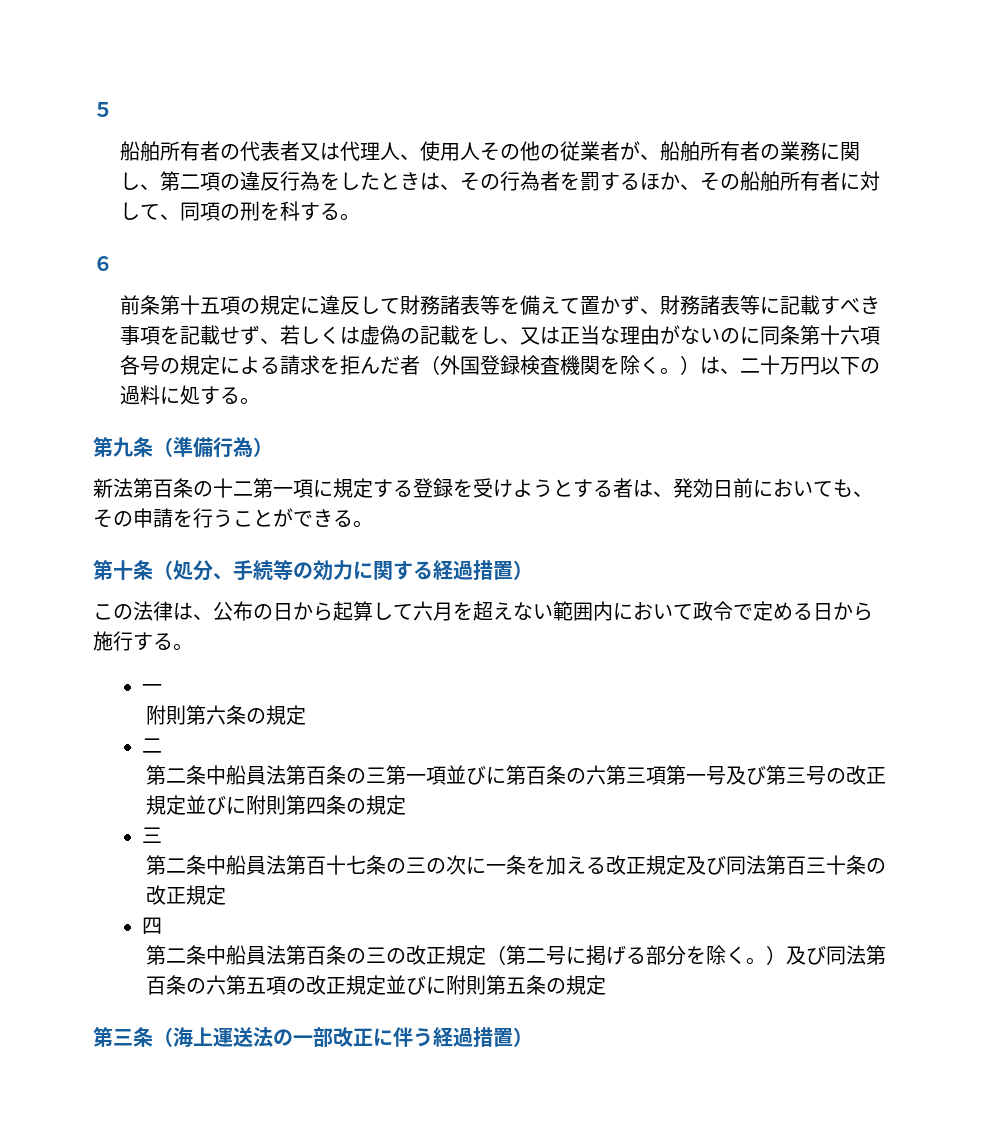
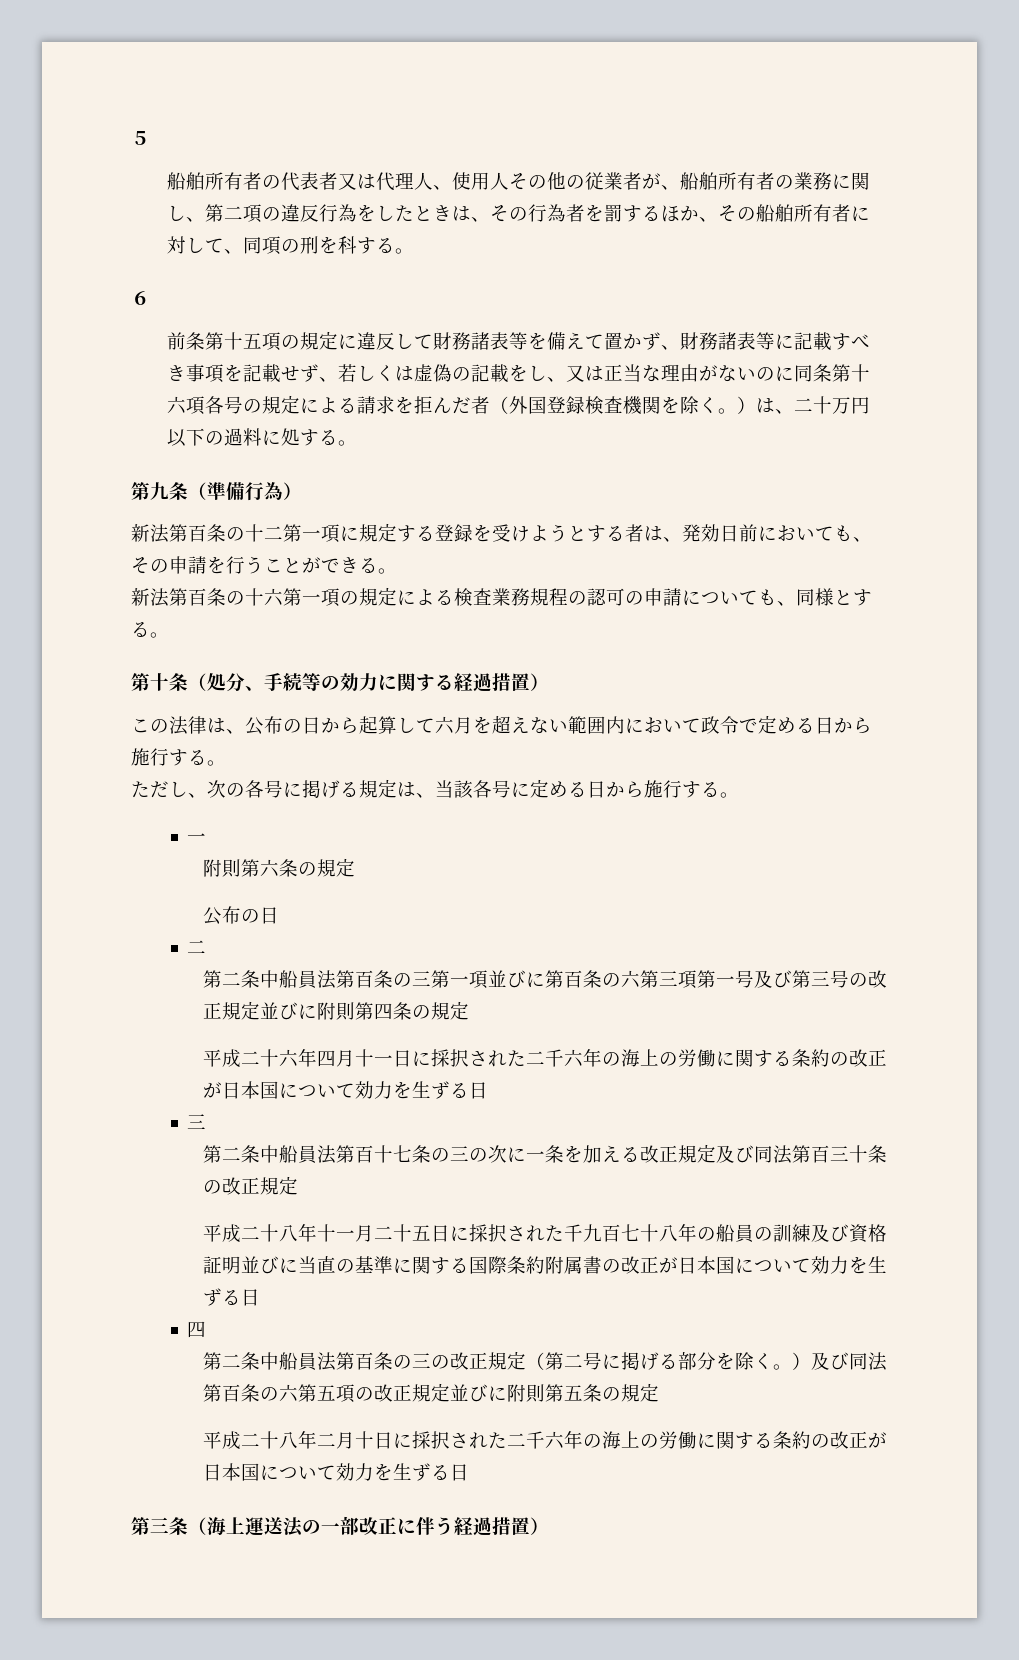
(373, 524) none -> [131,587,872,607] [131,622,169,638] // 新法第百条の十六第一項の規定による検査業務規程の認可の申請についても、同様とする。
(193, 647) none -> [131,779,739,799] // ただし、次の各号に掲げる規定は、当該各号に定める日から施行する。
(307, 715) none -> [203,906,280,925] // 公布の日
(407, 805) none -> [203,1048,888,1068] [203,1081,489,1099] // 平成二十六年四月十一日に採択された二千六年の海上の労働に関する条約の改正が日本国について効力を生ずる日
(227, 895) none -> [203,1223,888,1243] [203,1256,888,1274] [203,1288,261,1306] // 平成二十八年十一月二十五日に採択された千九百七十八年の船員の訓練及び資格証明並びに当直の基準に関する国際条約附属書の改正が日本国について効力を生ずる日
(607, 985) none -> [203,1430,888,1450] [203,1463,470,1481] // 平成二十八年二月十日に採択された二千六年の海上の労働に関する条約の改正が日本国について効力を生ずる日

